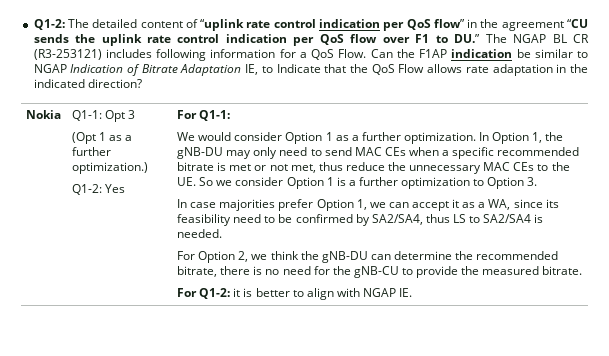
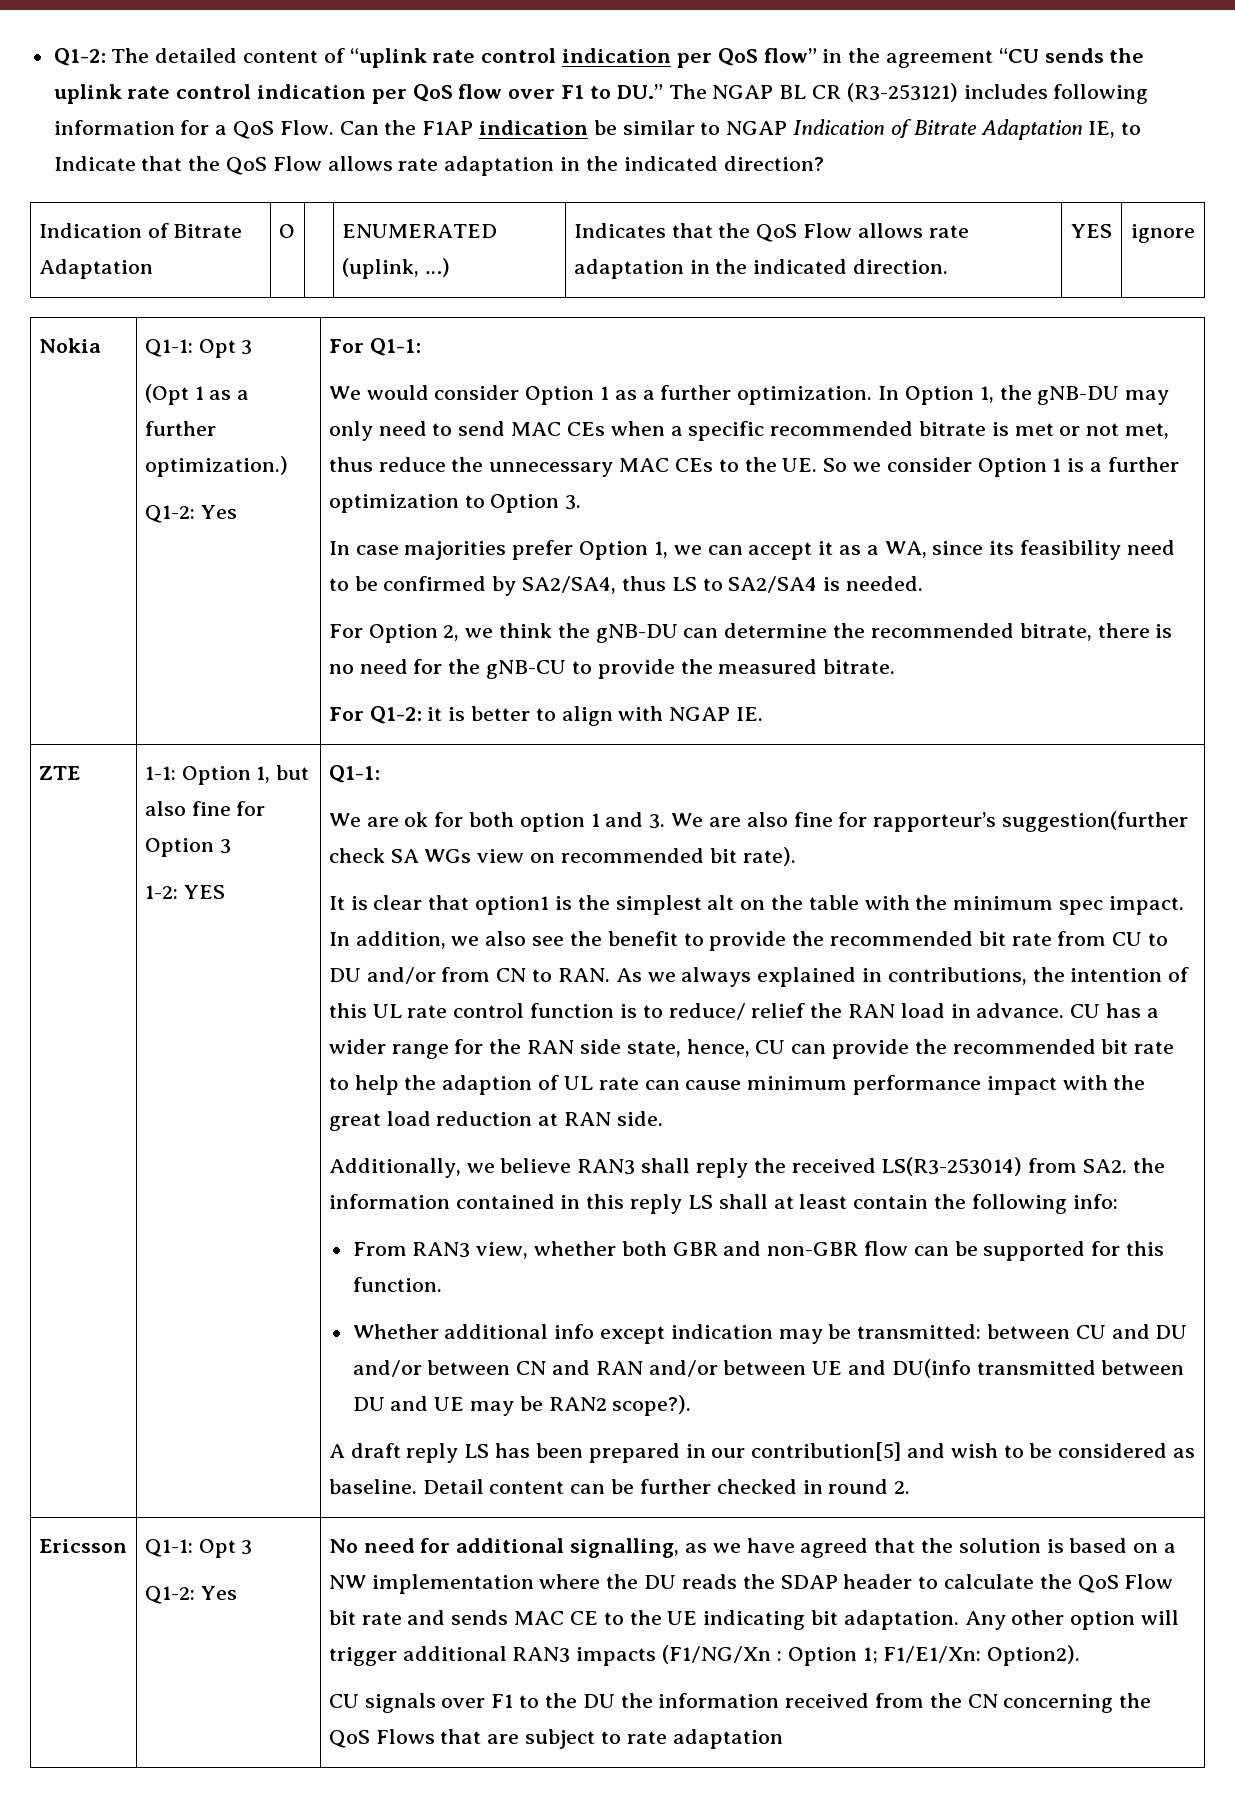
(142, 83) none -> [38,223,243,238] [38,259,153,279] [278,224,295,238] [341,224,497,238] [341,258,450,279] [573,223,969,242] [573,259,949,279] [1071,224,1112,238] [1131,224,1195,243] // Indication of Bitrate Adaptation | O | | ENUMERATED (uplink, …) | Indicates that the QoS Flow allows rate adaptation in the indicated direction. | YES | ignore
(413, 292) none -> [38,766,80,780] [144,765,310,785] [144,801,266,816] [144,838,231,857] [144,885,225,899] [328,765,380,783] [328,811,1188,832] [328,847,796,866] [328,895,1184,915] [328,931,1168,951] [328,967,1190,987] [328,1003,1159,1020] [328,1039,1175,1059] [328,1075,1146,1095] [328,1111,663,1131] [328,1157,1165,1178] [328,1194,1118,1214] [352,1241,1164,1261] [352,1277,442,1292] [352,1324,1188,1344] [352,1359,1185,1378] [352,1395,692,1416] [328,1442,1195,1463] [328,1479,911,1494] [38,1539,127,1553] [144,1539,253,1558] [144,1586,237,1604] [328,1538,1176,1558] [328,1574,1174,1594] [328,1610,1179,1630] [328,1645,1081,1666] [328,1693,1152,1713] [328,1729,783,1749] // ZTE | 1-1: Option 1, but also fine for Option 3 // 1-2: YES | Q1-1: // We are ok for both option 1 and 3. We are also fine for rapporteur’s suggestion(further check SA WGs view on recommended bit rate). // It is clear that option1 is the simplest alt on the table with the minimum spec impact. In addition, we also see the benefit to provide the recommended bit rate from CU to DU and/or from CN to RAN. As we always explained in contributions, the intention of this UL rate control function is to reduce/ relief the RAN load in advance. CU has a wider range for the RAN side state, hence, CU can provide the recommended bit rate to help the adaption of UL rate can cause minimum performance impact with the great load reduction at RAN side. // Additionally, we believe RAN3 shall reply the received LS(R3-253014) from SA2. the information contained in this reply LS shall at least contain the following info: // From RAN3 view, whether both GBR and non-GBR flow can be supported for this function. // Whether additional info except indication may be transmitted: between CU and DU and/or between CN and RAN and/or between UE and DU(info transmitted between DU and UE may be RAN2 scope?). // A draft reply LS has been prepared in our contribution[5] and wish to be considered as baseline. Detail content can be further checked in round 2. // Ericsson | Q1-1: Opt 3 // Q1-2: Yes | No need for additional signalling, as we have agreed that the solution is based on a NW implementation where the DU reads the SDAP header to calculate the QoS Flow bit rate and sends MAC CE to the UE indicating bit adaptation. Any other option will trigger additional RAN3 impacts (F1/NG/Xn : Option 1; F1/E1/Xn: Option2). // CU signals over F1 to the DU the information received from the CN concerning the QoS Flows that are subject to rate adaptation

